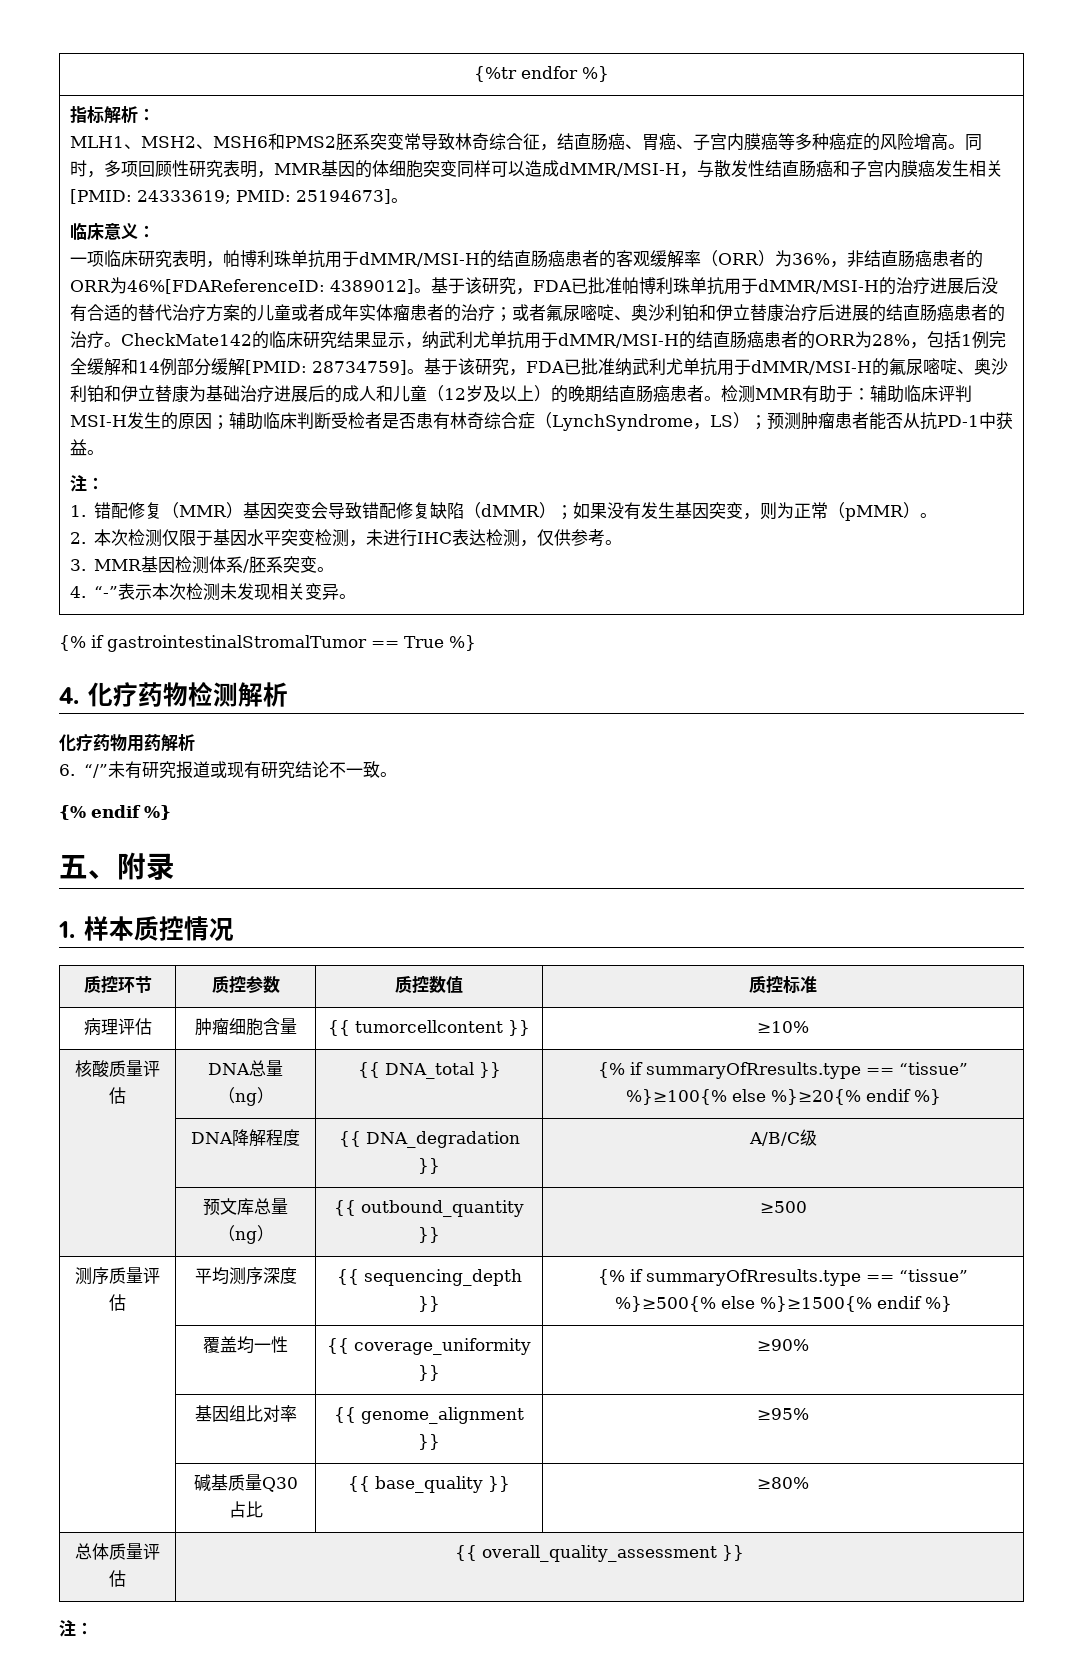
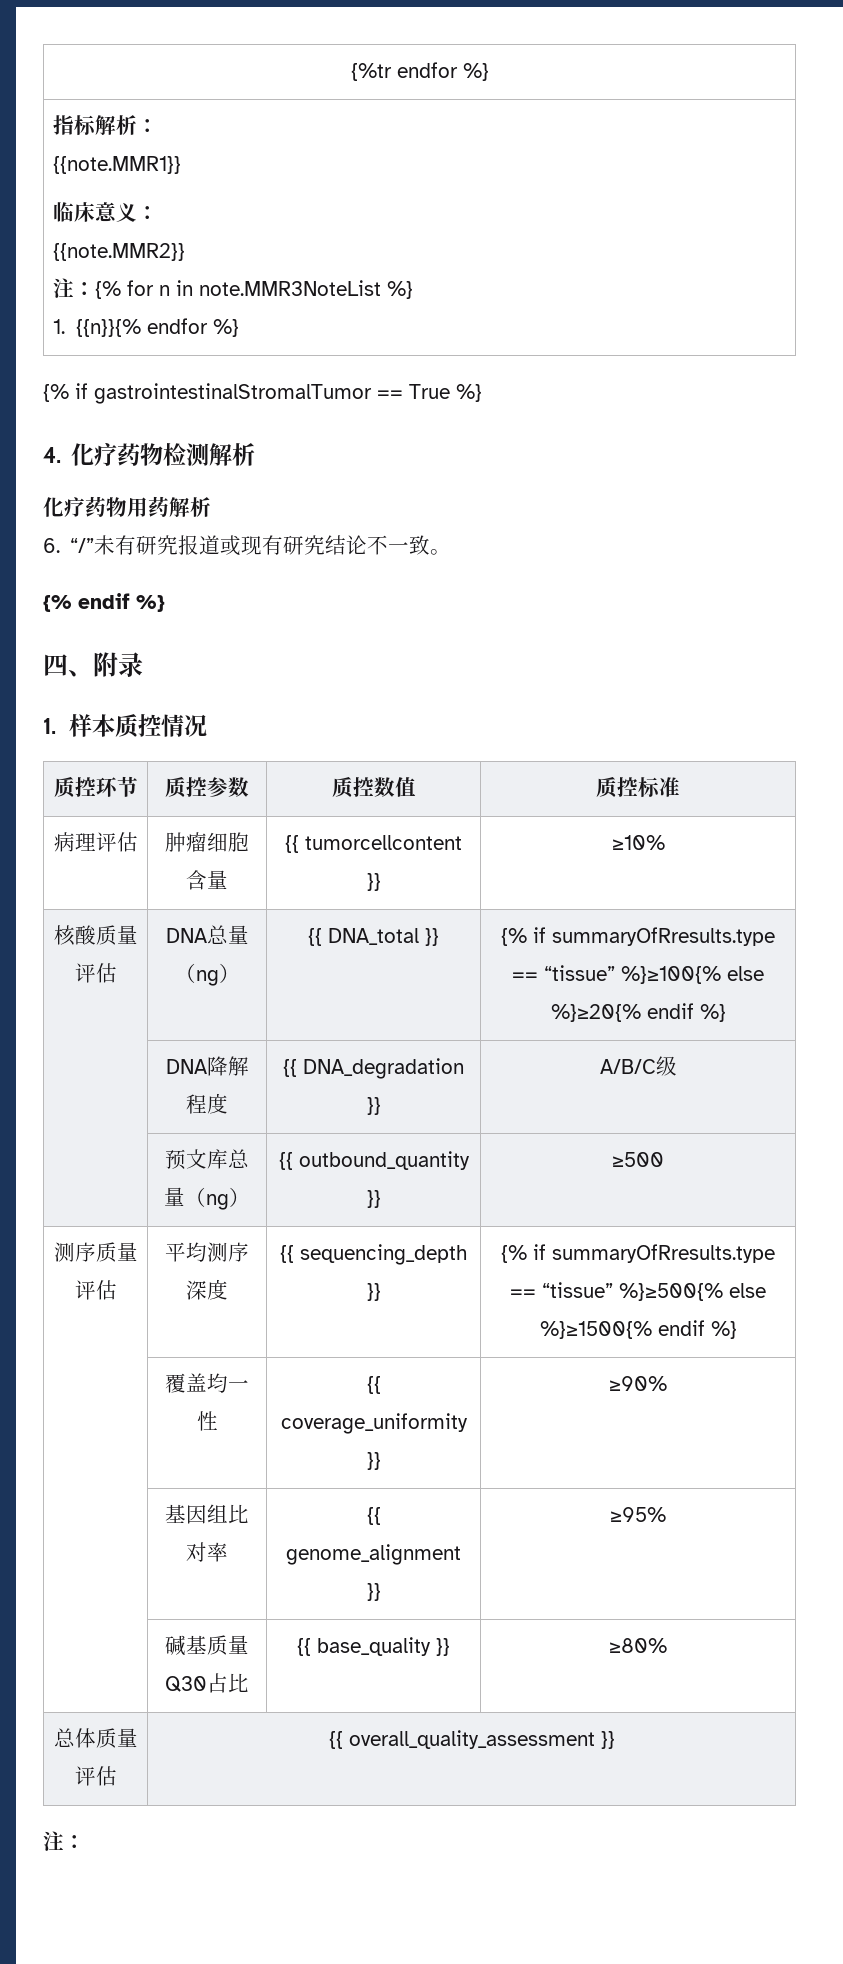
[69,133,982,151] [69,160,1003,178] [69,189,408,204] [69,222,155,240] [69,250,983,268] [69,277,998,295] [69,304,1005,322] [69,331,1006,349] [69,358,1008,376] [69,385,972,403] [69,412,1013,431] [69,439,104,456] [69,475,104,492] [69,502,938,521] [69,529,623,547] [69,556,335,574] [69,583,357,601] MLH1、MSH2、MSH6和PMS2胚系突变常导致林奇综合征，结直肠癌、胃癌、子宫内膜癌等多种癌症的风险增高。同时，多项回顾性研究表明，MMR基因的体细胞突变同样可以造成dMMR/MSI-H，与散发性结直肠癌和子宫内膜癌发生相关[PMID: 24333619; PMID: 25194673]。 // 临床意义： // 一项临床研究表明，帕博利珠单抗用于dMMR/MSI-H的结直肠癌患者的客观缓解率（ORR）为36%，非结直肠癌患者的ORR为46%[FDAReferenceID: 4389012]。基于该研究，FDA已批准帕博利珠单抗用于dMMR/MSI-H的治疗进展后没有合适的替代治疗方案的儿童或者成年实体瘤患者的治疗；或者氟尿嘧啶、奥沙利铂和伊立替康治疗后进展的结直肠癌患者的治疗。CheckMate142的临床研究结果显示，纳武利尤单抗用于dMMR/MSI-H的结直肠癌患者的ORR为28%，包括1例完全缓解和14例部分缓解[PMID: 28734759]。基于该研究，FDA已批准纳武利尤单抗用于dMMR/MSI-H的氟尿嘧啶、奥沙利铂和伊立替康为基础治疗进展后的成人和儿童（12岁及以上）的晚期结直肠癌患者。检测MMR有助于：辅助临床评判MSI-H发生的原因；辅助临床判断受检者是否患有林奇综合症（LynchSyndrome，LS）；预测肿瘤患者能否从抗PD-1中获益。 // 注： // 1.错配修复（MMR）基因突变会导致错配修复缺陷（dMMR）；如果没有发生基因突变，则为正常（pMMR）。 // 2.本次检测仅限于基因水平突变检测，未进行IHC表达检测，仅供参考。 // 3. MMR基因检测体系/胚系突变。 // 4. “-”表示本次检测未发现相关变异。 -> [53,156,182,174] [53,202,159,222] [53,243,186,261] [53,278,414,299] [53,318,239,337] {{note.MMR1}} // 临床意义： // {{note.MMR2}} // 注：{% for n in note.MMR3NoteList %} // 1. {{n}}{% endfor %}
[59,855,88,879] 五 -> [43,654,68,676] 四

